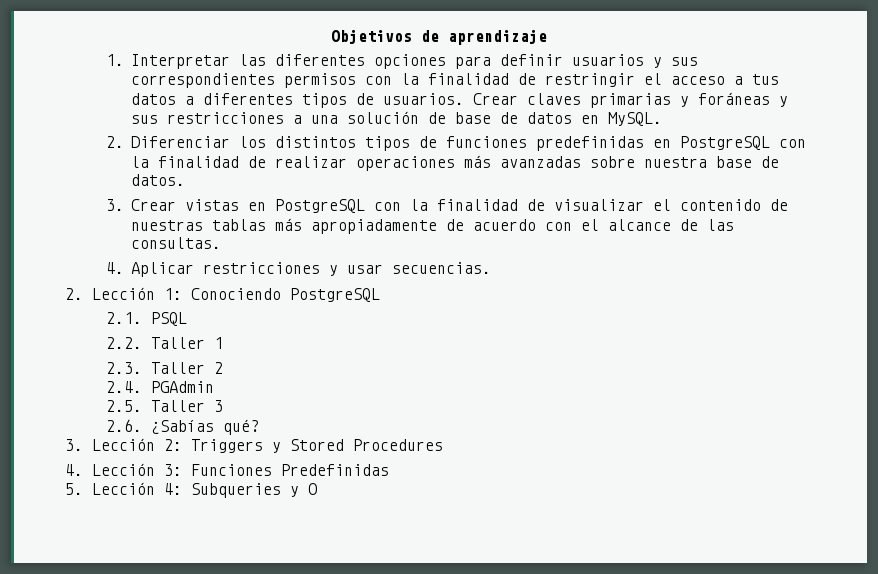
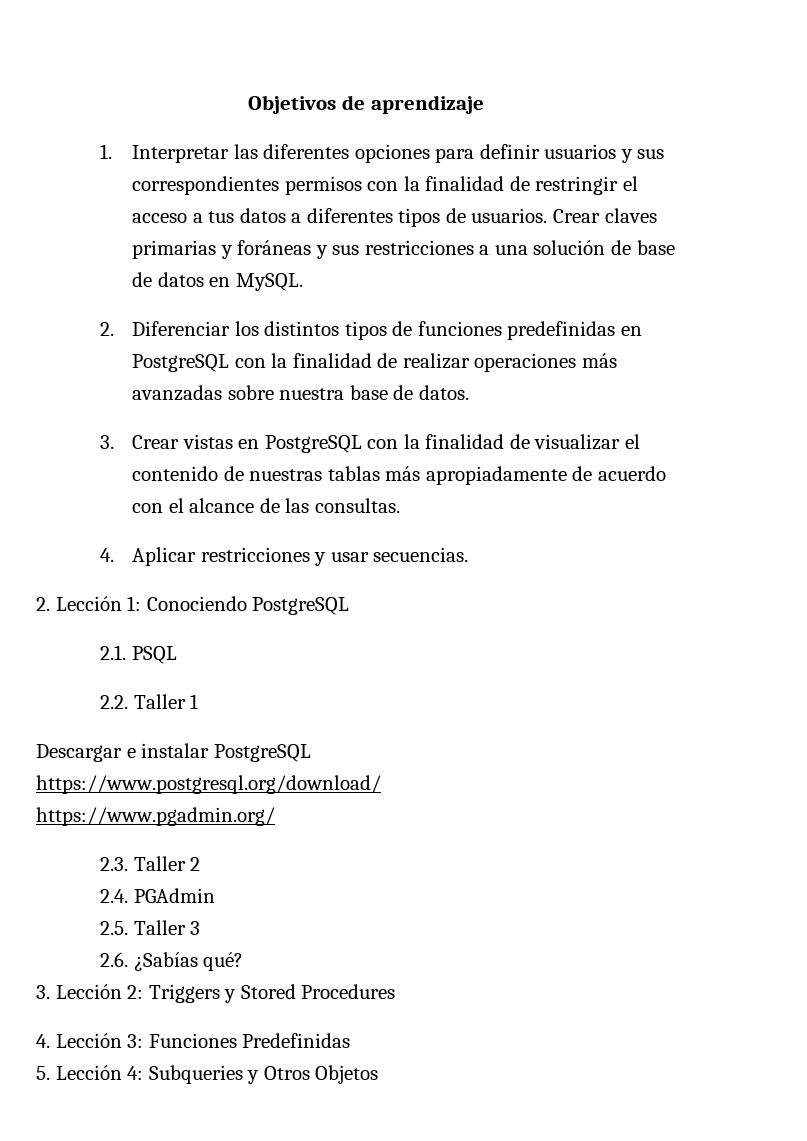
(224, 343) none -> [36,743,311,762] [36,775,381,794] [36,807,275,826] // Descargar e instalar PostgreSQL // https://www.postgresql.org/download/ // https://www.pgadmin.org/
[308,483,317,495] O -> [263,1065,379,1084] Otros Objetos

